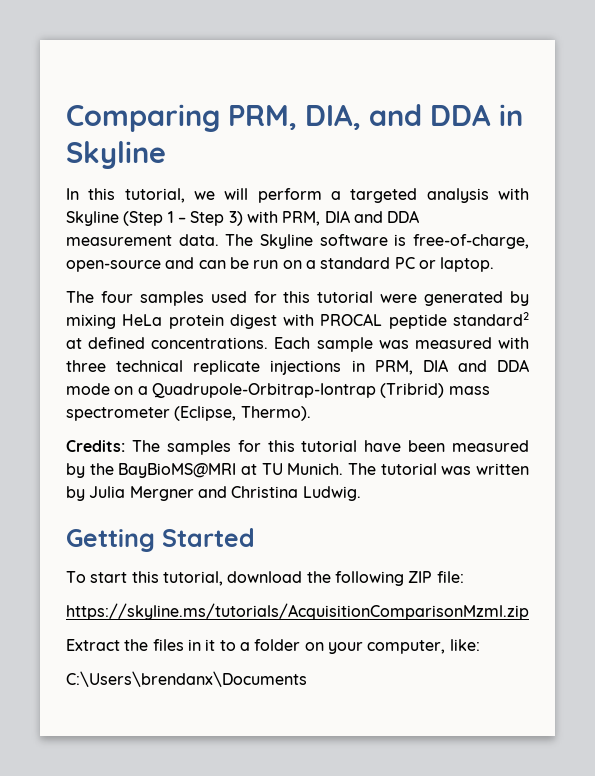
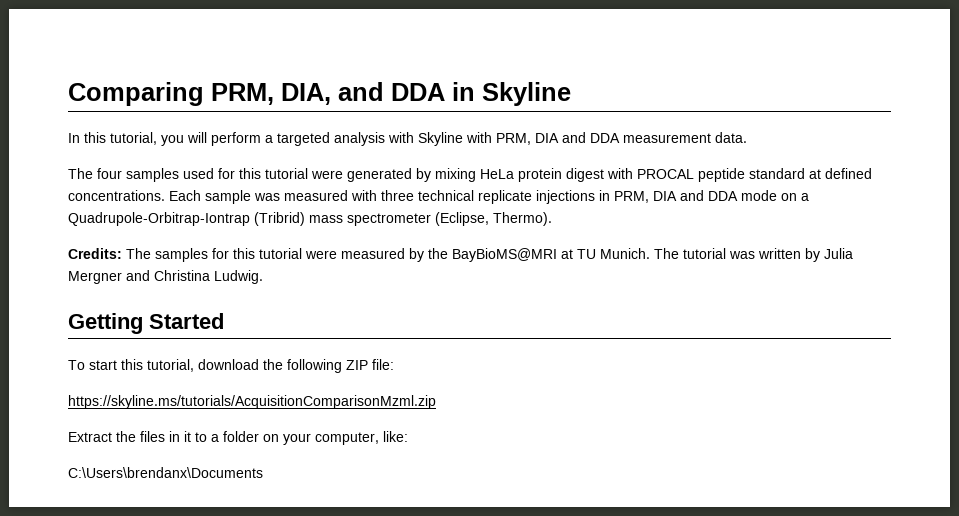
[194,191,215,200] we -> [161,135,184,146] you
[123,211,243,226] (Step 1 – Step 3) -> (463, 139) none
[225,234,530,249] [66,257,495,272] The Skyline software is free-of-charge, open-source and can be run on a standard PC or laptop. -> (747, 137) none
[452,312,529,326] standard2 -> [749,168,805,179] standard
[364,440,446,452] have been -> [305,250,337,259] were

